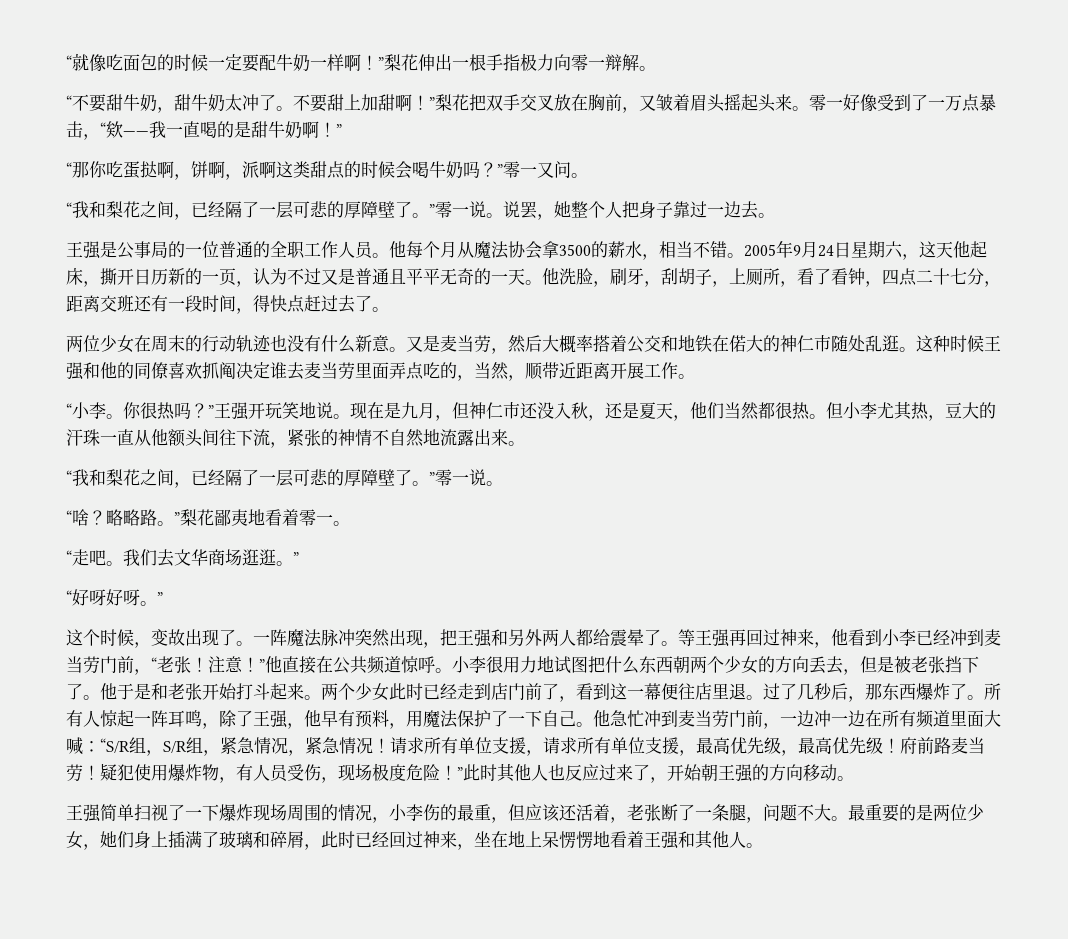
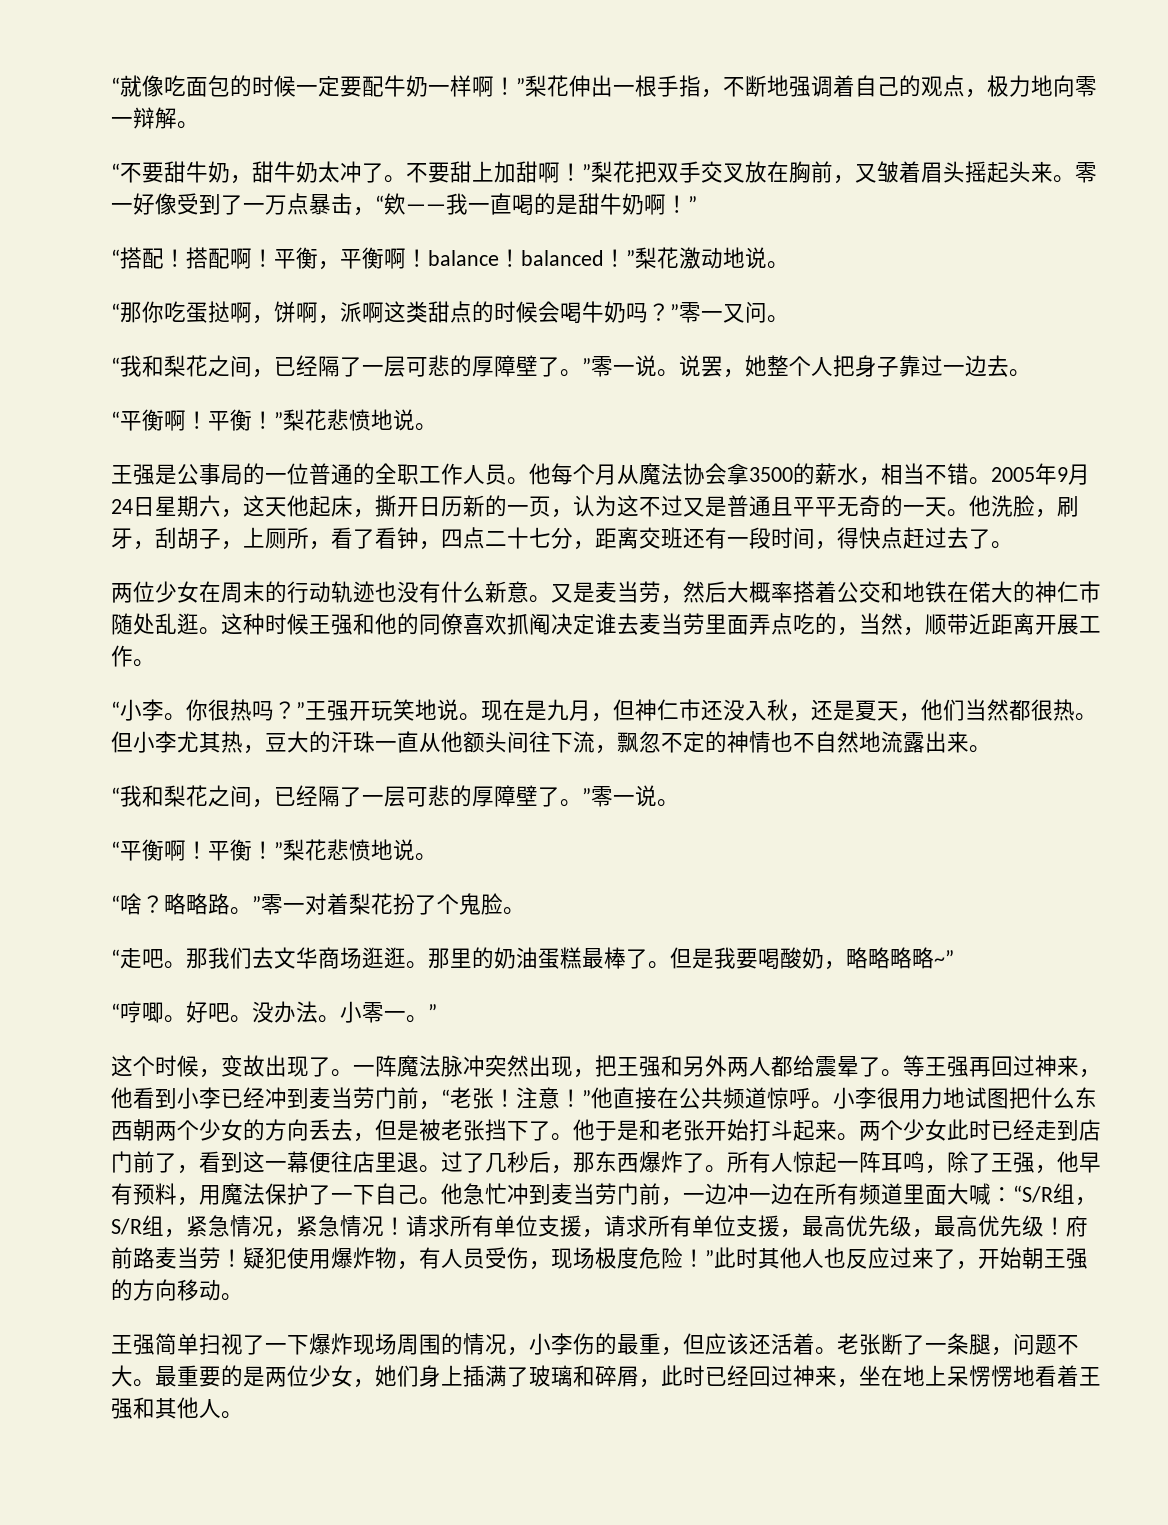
[520,53,554,71] 极力 -> [701,75,1053,98] ，不断地强调着自己的观点，极力地
(342, 130) none -> [111,247,789,270] // “搭配！搭配啊！平衡，平衡啊！balance！balanced！”梨花激动地说。
(775, 215) none -> [111,409,437,431] // “平衡啊！平衡！”梨花悲愤地说。
(287, 276) none -> [617,495,639,517] 这
[287,429,372,446] 紧张的神情 -> [617,731,793,753] 飘忽不定的神情也
(503, 483) none -> [111,839,437,861] // “平衡啊！平衡！”梨花悲愤地说。
[180,509,333,526] 梨花鄙夷地看着零一 -> [261,893,503,915] 零一对着梨花扮了个鬼脸
(123, 563) none -> [186,948,208,969] 那
[293,552,299,564] [66,589,140,606] ” // “好呀好呀 -> [428,947,954,970] [111,1001,406,1023] 那里的奶油蛋糕最棒了。但是我要喝酸奶，略略略略~” // “哼唧。好吧。没办法。小零一
[610,817,627,823] ， -> [815,1347,837,1355] 。

